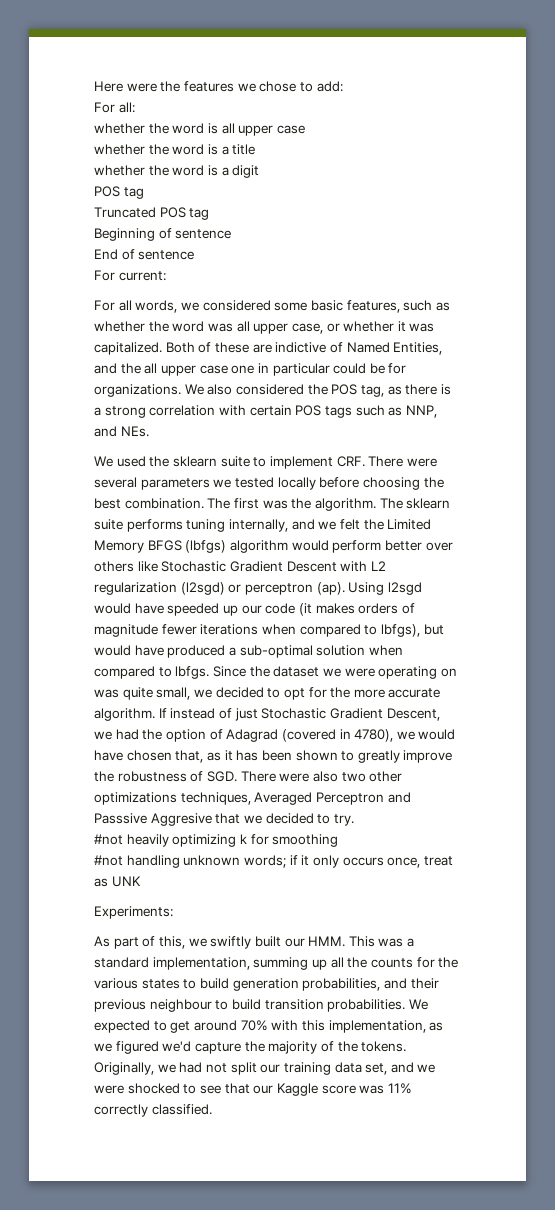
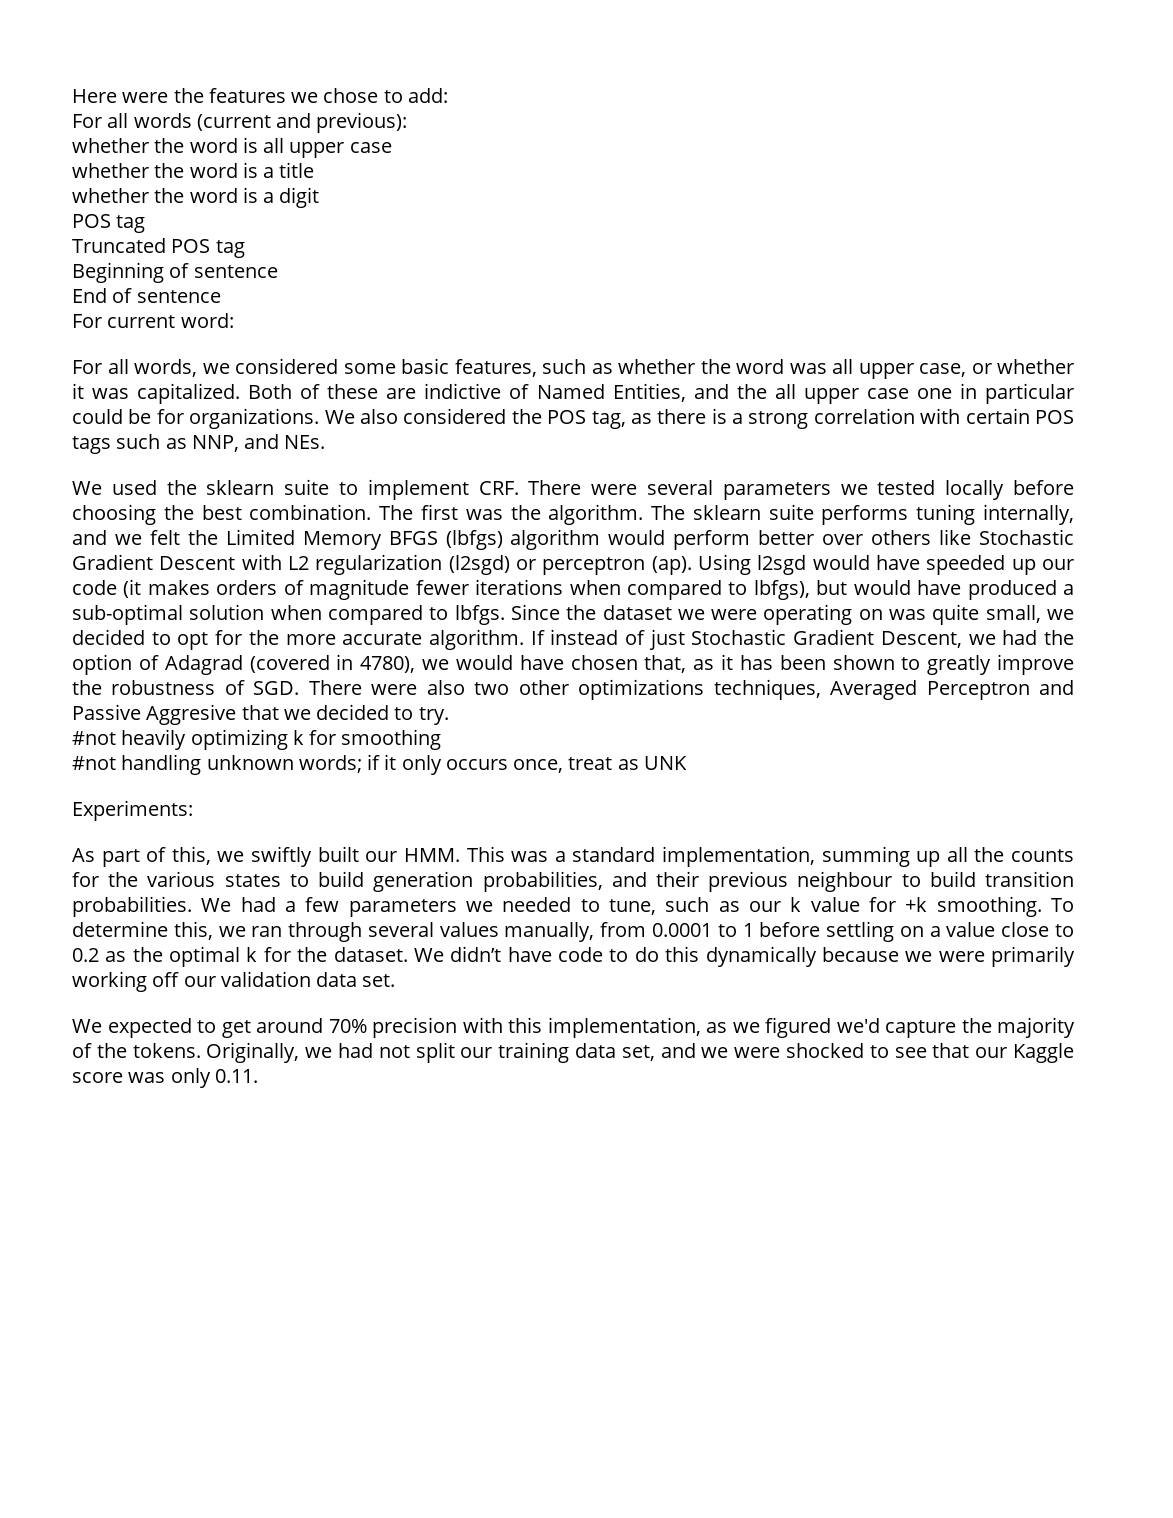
[118,102,135,113] all: -> [107,112,408,133] all words (current and previous):
[118,271,166,281] current: -> [107,313,234,328] current word:
[94,813,147,824] Passsive -> [72,704,141,720] Passive
(428, 1004) none -> [240,896,1075,917] [72,921,1075,942] [72,946,1075,967] [72,971,396,992] [72,1019,102,1033] had a few parameters we needed to tune, such as our k value for +k smoothing. To determine this, we ran through several values manually, from 0.0001 to 1 before settling on a value close to 0.2 as the optimal k for the dataset. We didn’t have code to do this dynamically because we were primarily working off our validation data set. // We
(268, 1025) none -> [372,1017,458,1038] precision
[387,1083,412,1094] [94,1104,212,1117] 11% correctly classified. -> [170,1068,258,1088] only 0.11.

